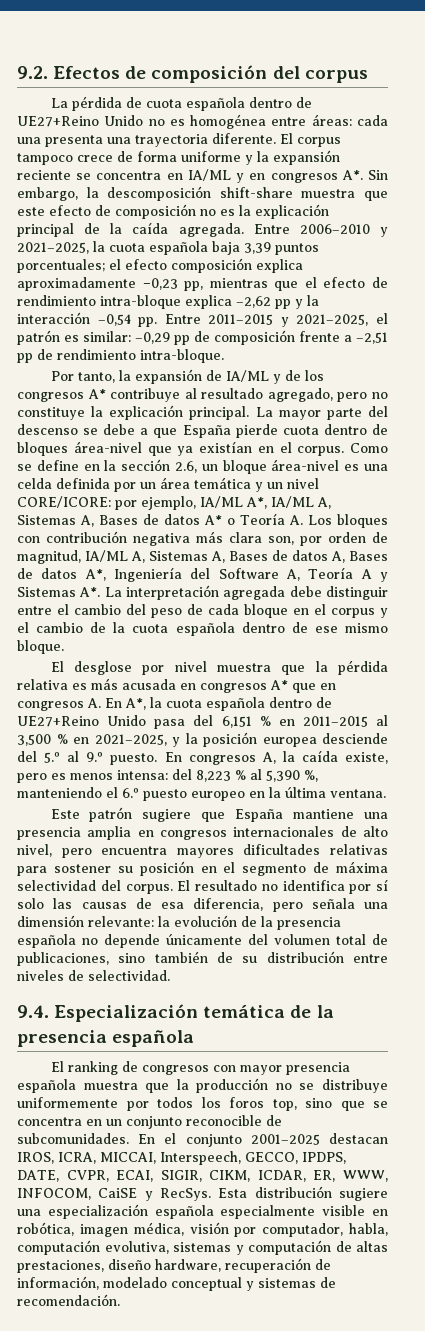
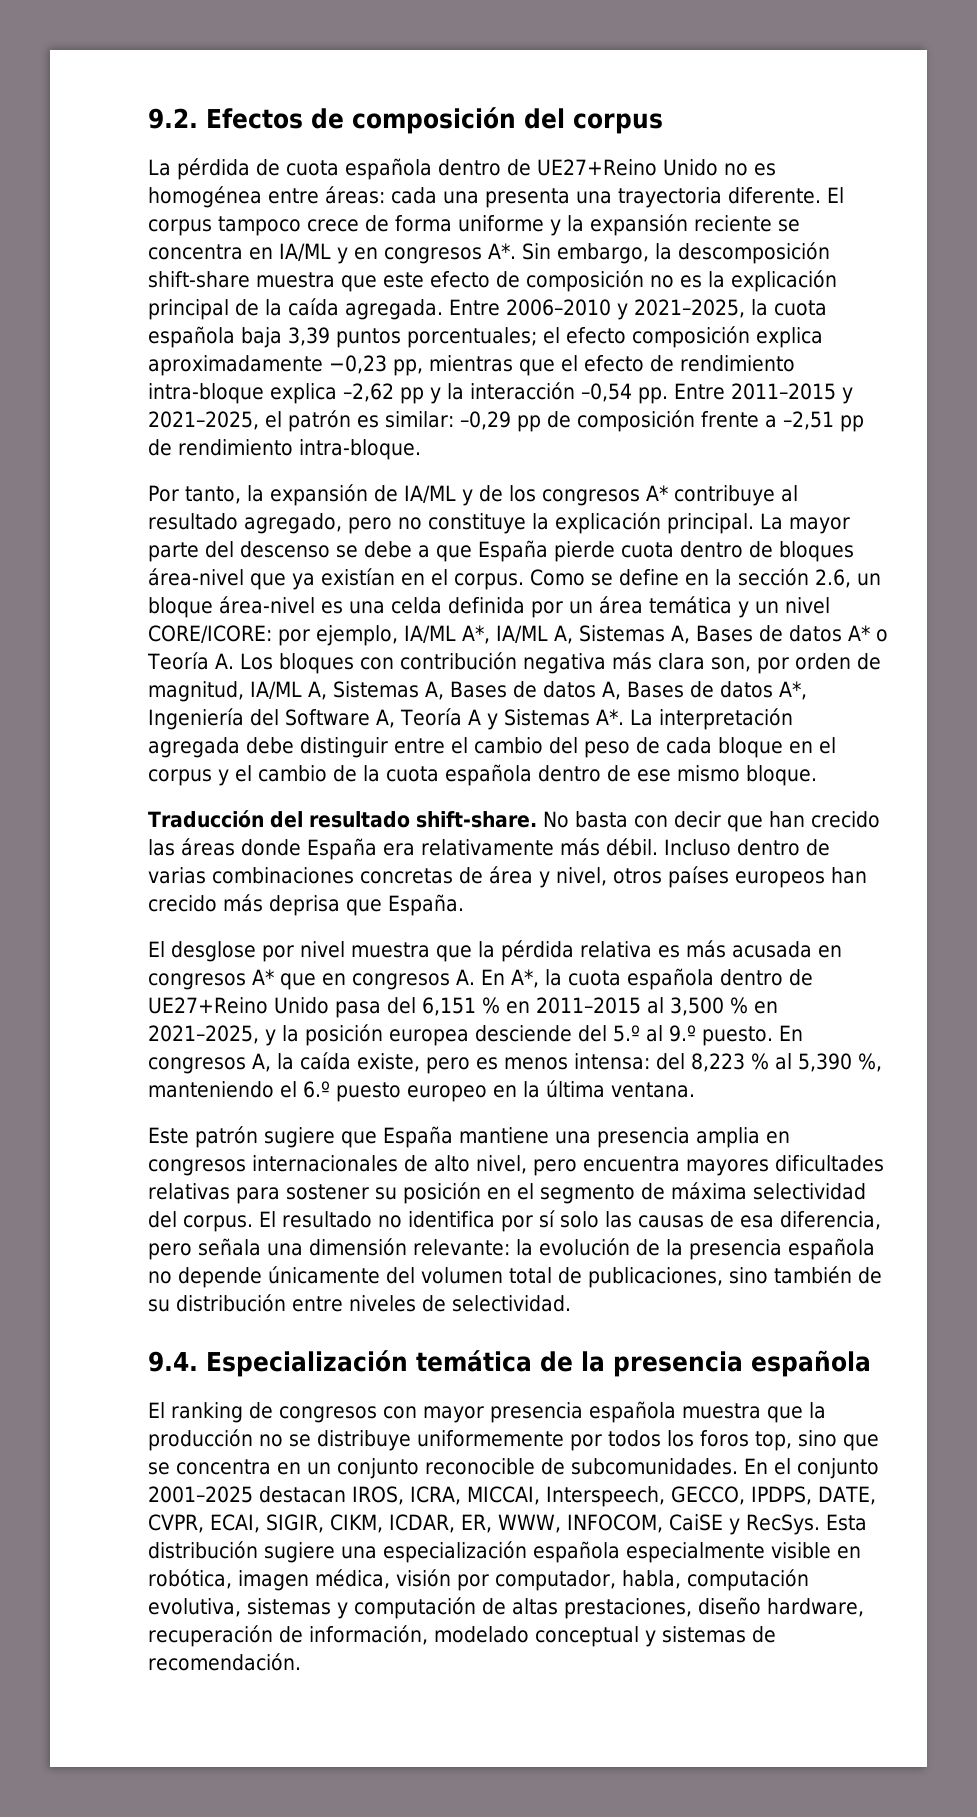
(64, 647) none -> [148,810,880,832] [148,838,830,860] [148,866,867,888] [148,894,464,916] // Traducción del resultado shift-share. No basta con decir que han crecido las áreas donde España era relativamente más débil. Incluso dentro de varias combinaciones concretas de área y nivel, otros países europeos han crecido más deprisa que España.

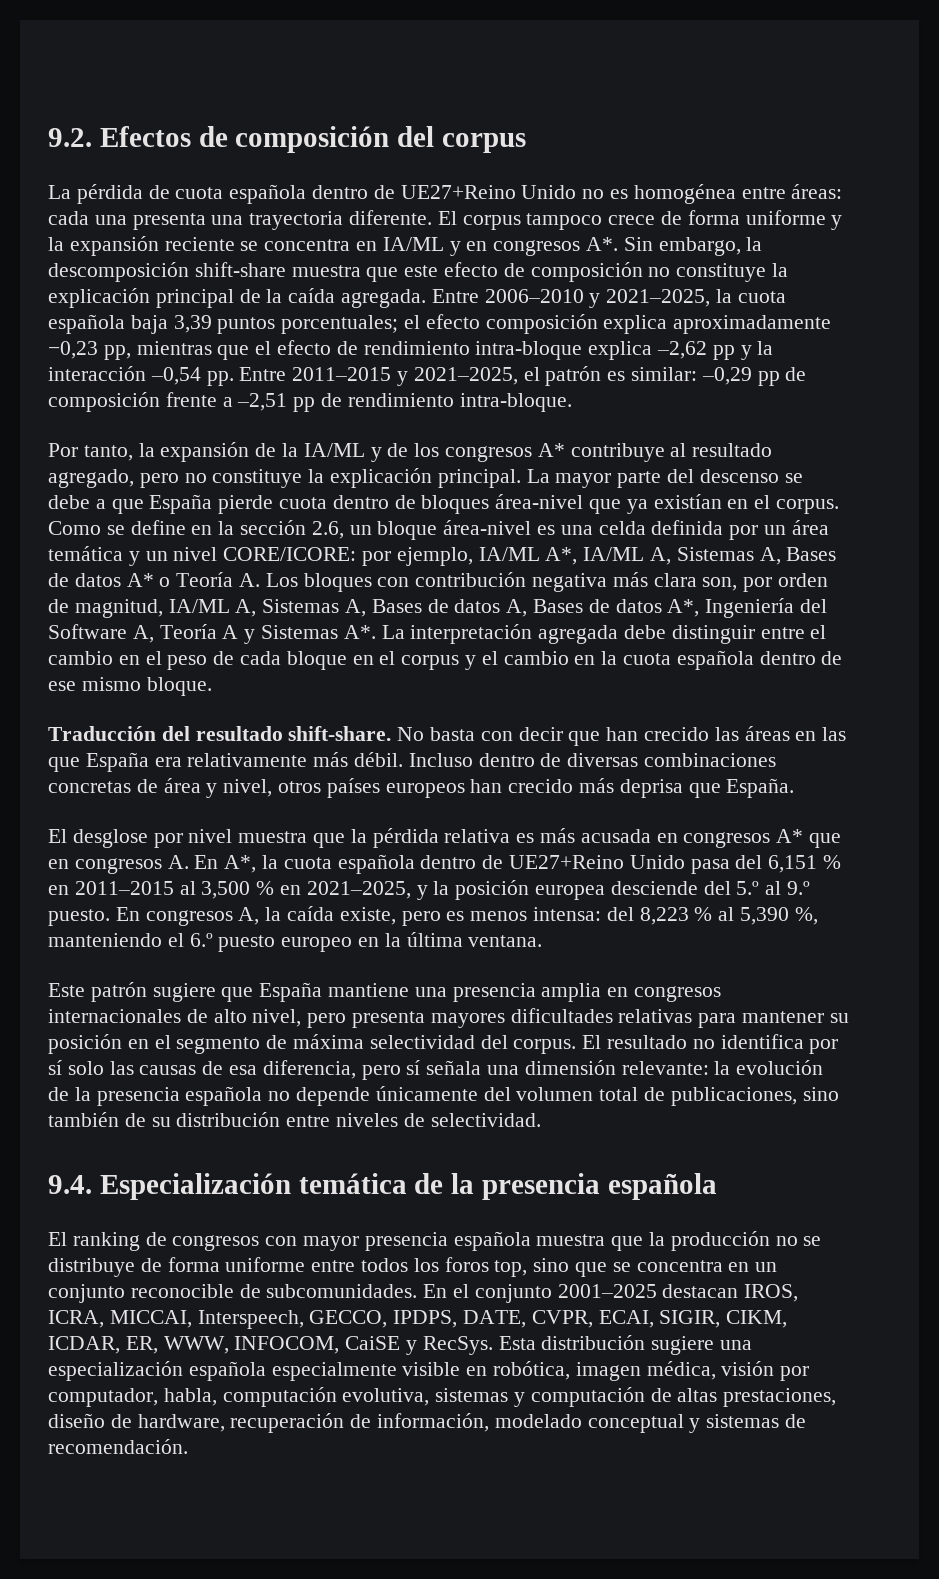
[680,275,702,288] es -> [676,263,767,282] constituye
(398, 493) none -> [282,443,299,457] la
[549,737,578,754] del -> [118,651,162,665] en el
[333,765,357,782] de -> [574,655,596,665] en
[241,839,301,856] donde -> [795,727,847,741] [48,757,80,772] en las que
[148,867,206,884] varias -> [567,753,639,767] diversas
[583,1156,680,1172] encuentra -> [352,1011,426,1028] presenta
[286,1184,369,1200] sostener -> [742,1011,825,1023] mantener
(192, 1251) none -> [406,1060,421,1075] sí
[417,1430,602,1451] uniformemente por -> [140,1257,356,1272] de forma uniforme entre
(761, 1606) none -> [110,1414,132,1428] de

